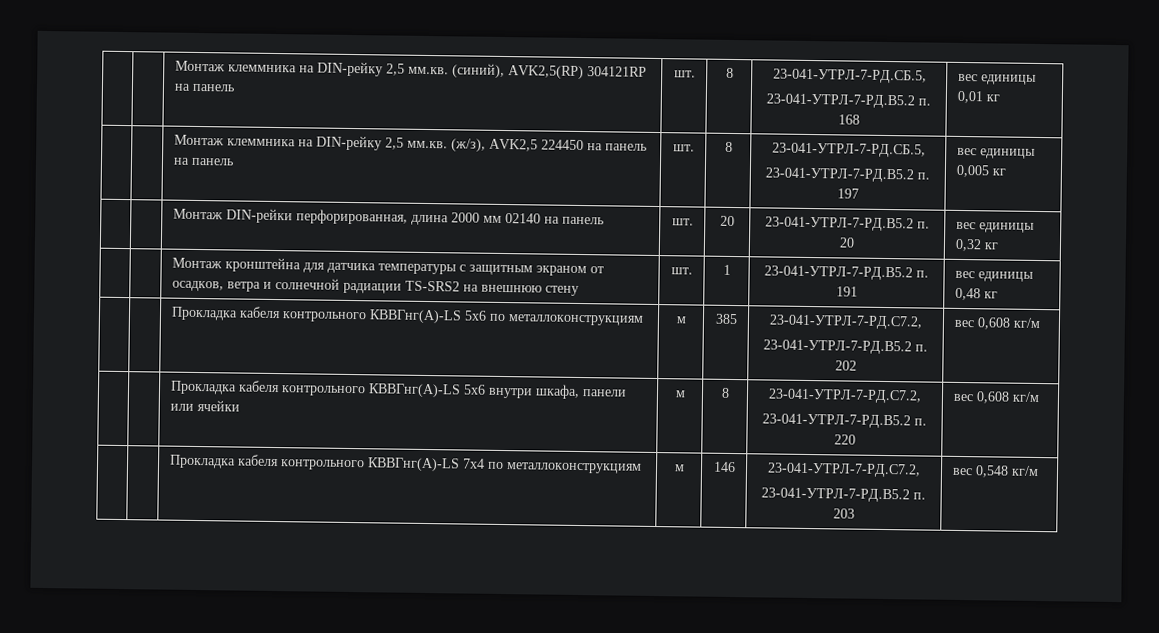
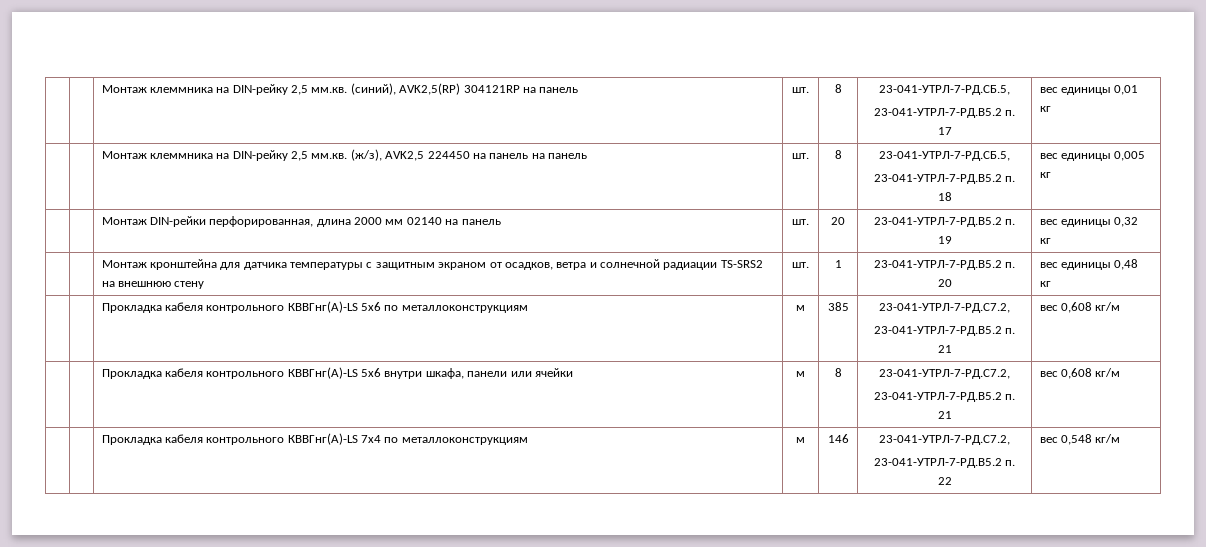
[837,114,860,125] 168 -> [937,127,952,135] 17
[836,188,859,199] 197 -> [937,192,952,201] 18
[839,237,855,248] 20 -> [937,236,952,244] 19
[835,286,858,297] 191 -> [937,279,952,287] 20
[834,360,857,371] 202 -> [937,345,952,353] 21
[833,434,856,445] 220 -> [937,411,952,419] 21
[832,508,855,519] 203 -> [937,477,952,485] 22

